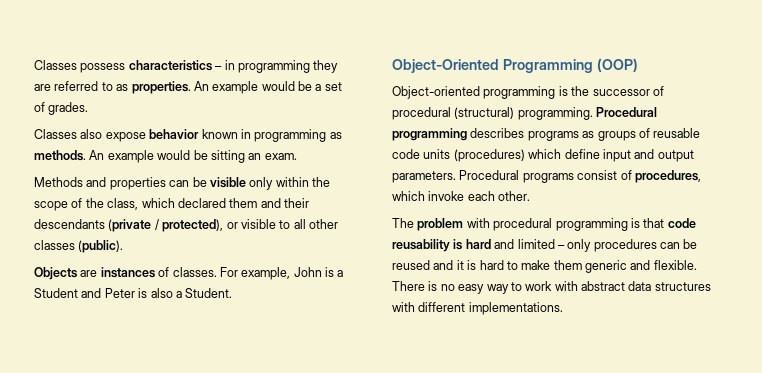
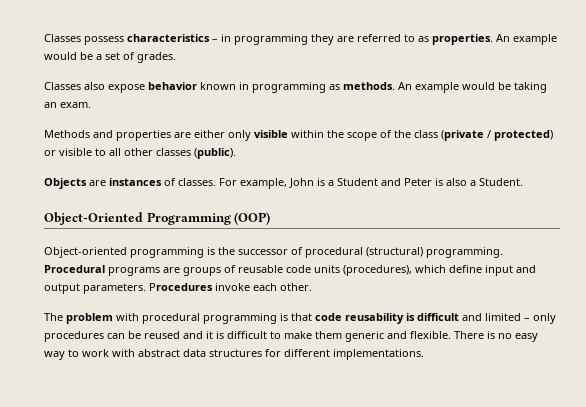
[210,150,245,163] sitting -> [514,82,547,93] taking
[169,177,274,190] can be visible only -> [174,130,288,141] are either only visible
[107,198,309,210] [34,219,105,229] class, which declared them and their descendants -> [414,130,438,138] class
[162,219,224,232] protected), -> [494,130,553,141] protected)
[392,128,595,141] programming describes programs as -> [108,267,180,276] programs are
[453,149,525,162] (procedures) -> [343,265,412,276] (procedures),
[459,170,701,183] [392,191,425,201] Procedural programs consist of procedures, which -> [149,283,213,291] Procedures
[465,239,491,249] hard -> [417,313,459,321] difficult
[479,260,504,270] hard -> [227,331,267,339] difficult
[392,302,415,312] with -> [265,349,281,357] for

